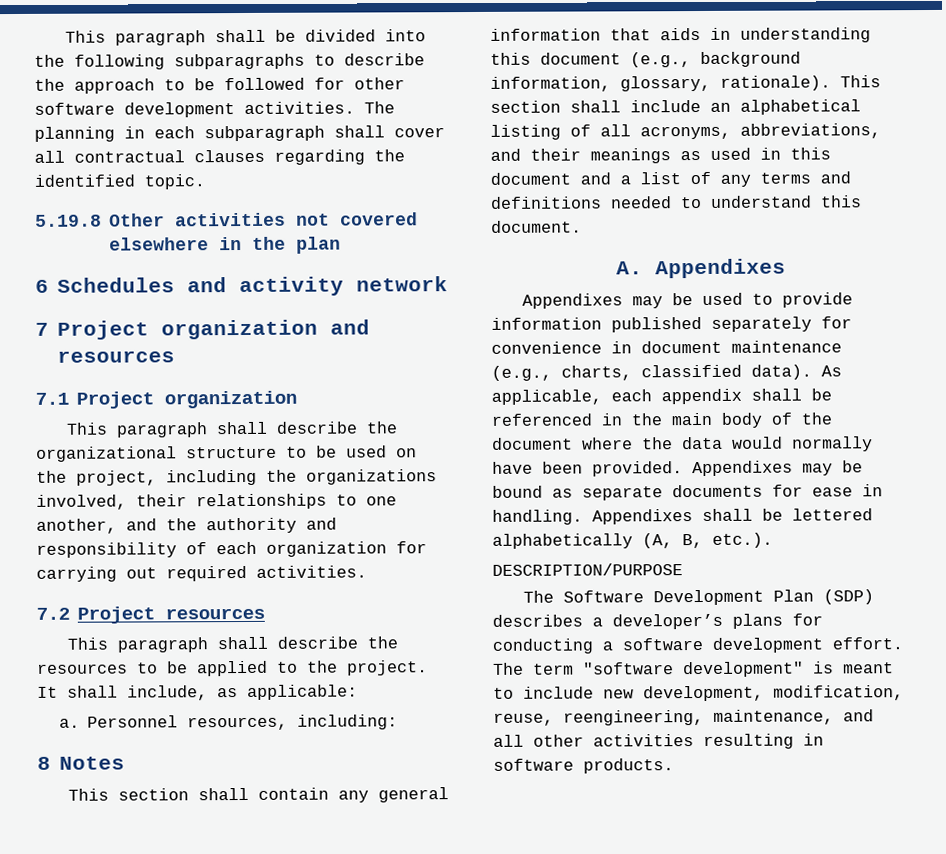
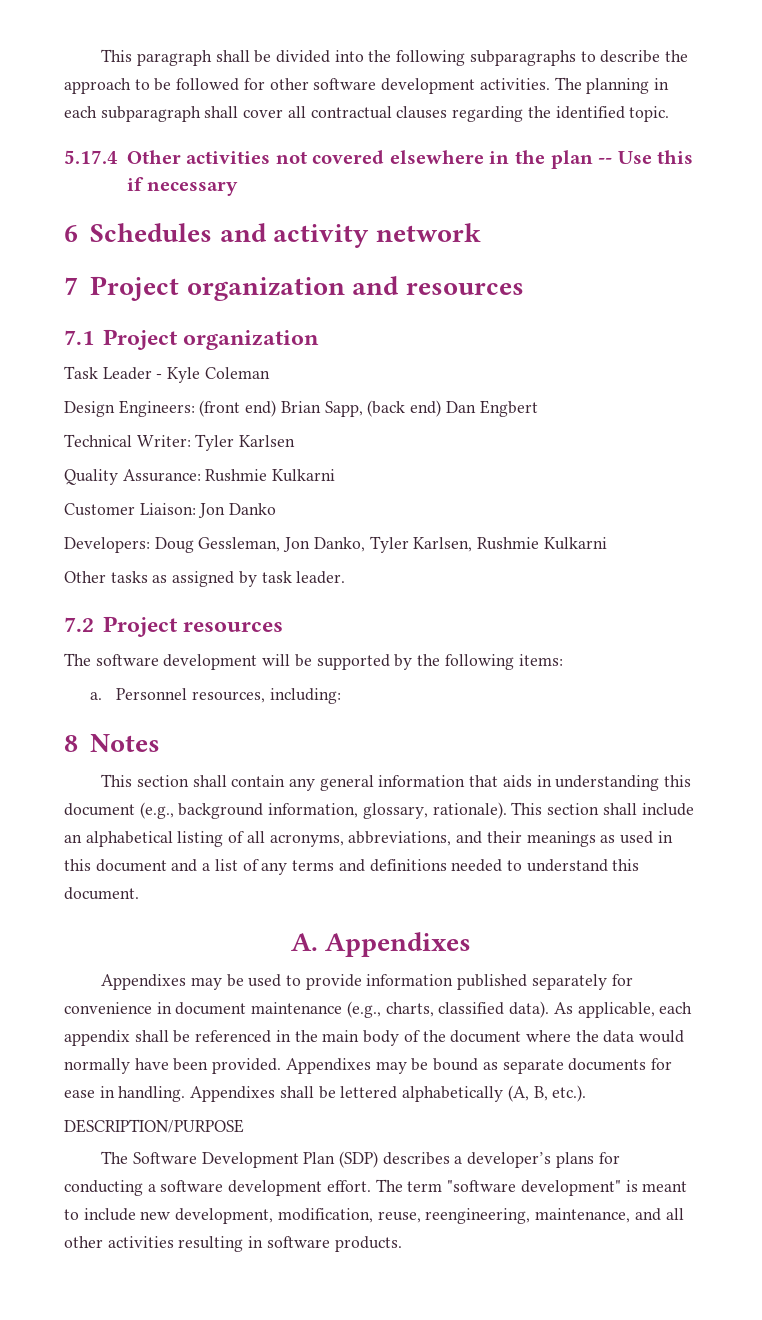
[35,214,102,227] 5.19.8 -> [64,150,118,164] 5.17.4
(342, 245) none -> [598,150,694,164] [126,177,239,196] -- Use this if necessary
[65,421,398,438] [36,445,417,462] [36,469,437,486] [36,493,397,510] [36,517,337,534] [36,541,427,558] [36,565,367,582] [36,606,266,624] [66,636,398,653] [37,660,428,677] [37,684,358,701] This paragraph shall describe the organizational structure to be used on the project, including the organizations involved, their relationships to one another, and the authority and responsibility of each organization for carrying out required activities. // 7.2 Project resources // This paragraph shall describe the resources to be applied to the project. It shall include, as applicable: -> [64,366,270,383] [64,400,538,417] [64,434,296,451] [64,469,336,485] [64,503,277,518] [64,536,607,553] [64,571,346,587] [64,616,284,637] [64,653,563,670] Task Leader - Kyle Coleman // Design Engineers: (front end) Brian Sapp, (back end) Dan Engbert // Technical Writer: Tyler Karlsen // Quality Assurance: Rushmie Kulkarni // Customer Liaison: Jon Danko // Developers: Doug Gessleman, Jon Danko, Tyler Karlsen, Rushmie Kulkarni // Other tasks as assigned by task leader. // 7.2 Project resources // The software development will be supported by the following items:

